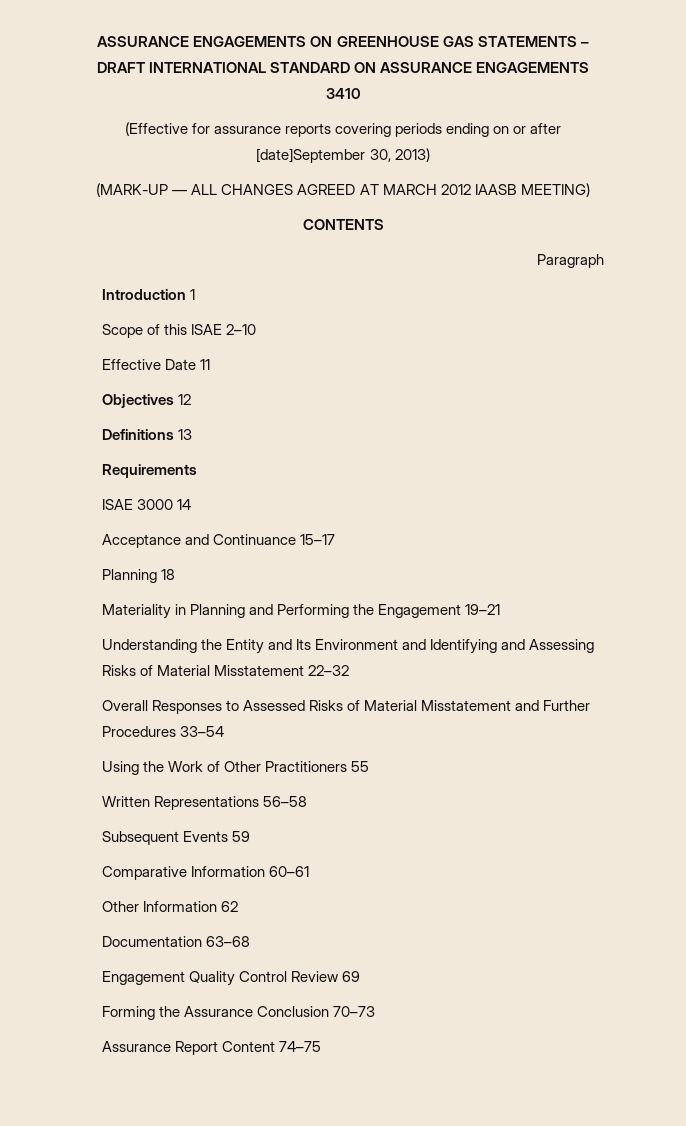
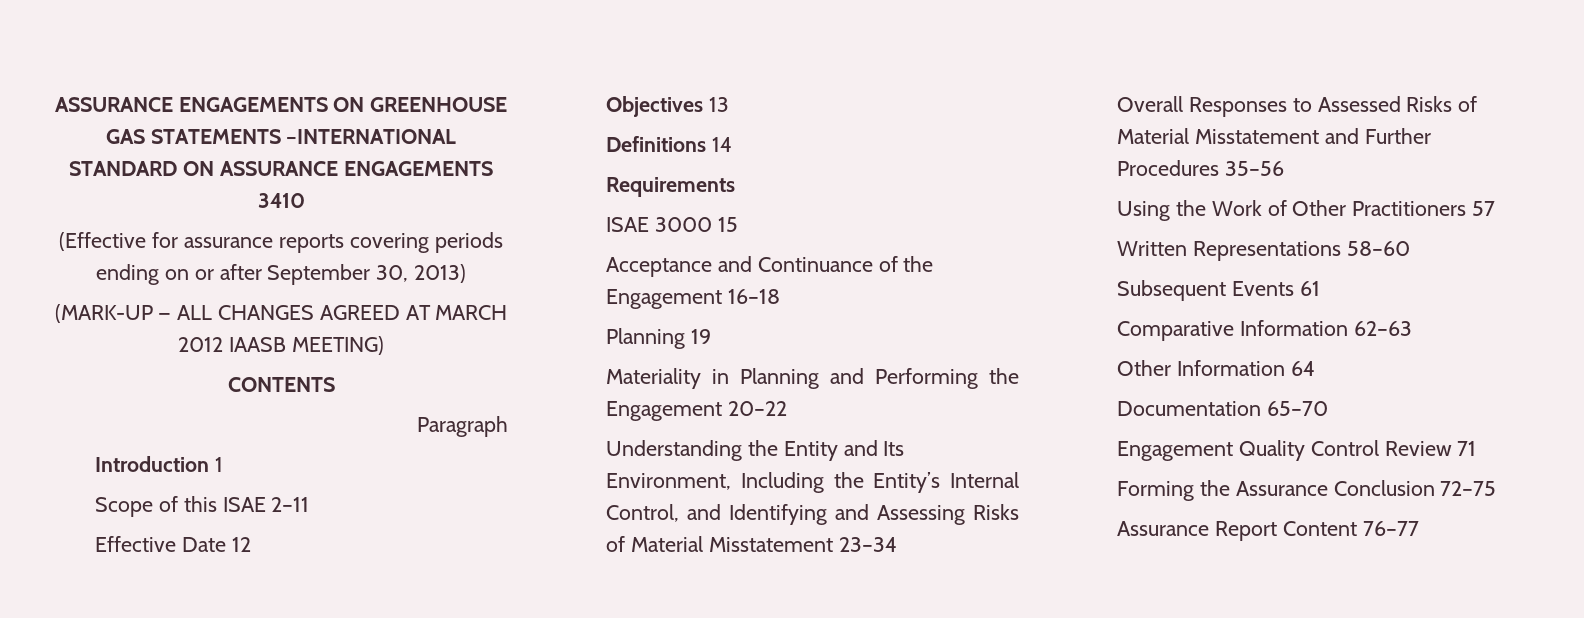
[580,42,589,47] [96,62,266,73] – DRAFT INTERNATIONAL -> [286,129,457,144] –INTERNATIONAL
[256,148,366,163] [date]September -> [267,264,371,285] September
[225,324,256,335] 2–10 -> [271,497,310,512] 2–11
[199,359,210,370] 11 -> [231,537,251,552] 12
[177,394,191,405] 12 -> [709,97,730,112] 13
[177,429,192,440] 13 -> [712,137,733,152] 14
[176,499,191,510] 14 -> [717,217,738,232] 15
[299,534,335,545] [101,569,175,583] 15–17 // Planning 18 -> [878,256,934,272] [606,289,781,309] [606,328,712,349] of the Engagement 16–18 // Planning 19
[464,604,500,615] 19–21 -> [728,401,788,416] 20–22
[314,639,398,650] Environment -> [606,472,1019,493] [606,504,680,522] Environment, Including the Entity’s Internal Control,
[307,665,349,676] 22–32 -> [838,537,897,552] 23–34
[179,726,224,737] 33–54 -> [1225,161,1285,176] 35–56
[350,761,369,772] 55 -> [1472,201,1496,216] 57
[262,796,307,807] 56–58 -> [1346,241,1410,256] 58–60
[231,831,250,842] 59 -> [1299,281,1320,296] 61
[268,866,309,877] 60–61 -> [1353,321,1412,336] 62–63
[220,901,238,912] 62 -> [1290,361,1315,376] 64
[205,936,250,947] 63–68 -> [1267,401,1329,416] 65–70
[341,971,360,982] 69 -> [1457,441,1477,456] 71
[332,1006,375,1017] 70–73 -> [1440,481,1497,496] 72–75
[278,1041,321,1052] 74–75 -> [1362,521,1419,536] 76–77

